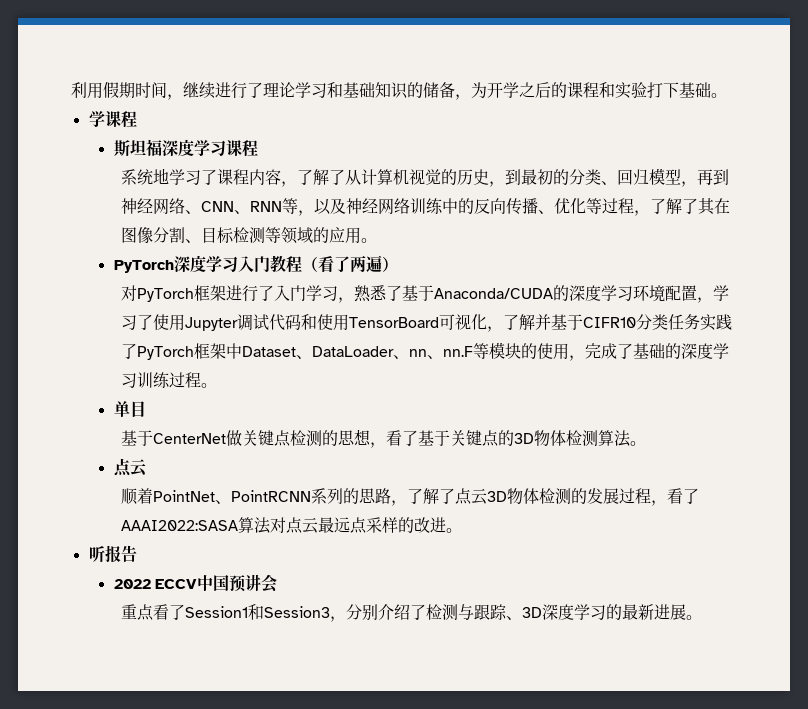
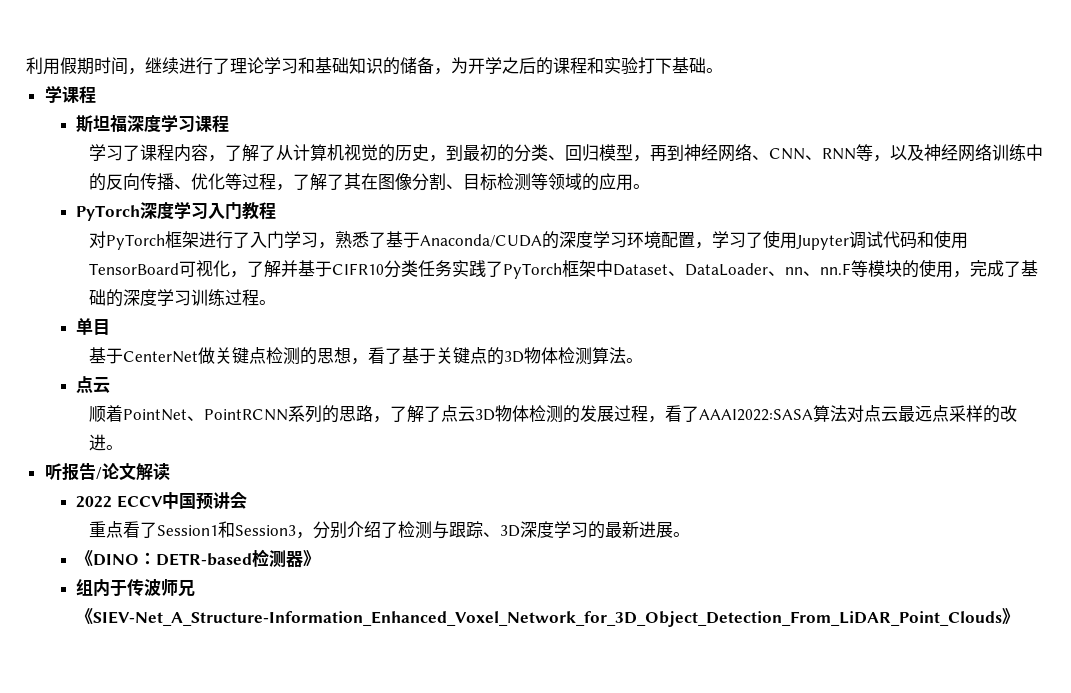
[121,168,170,185] 系统地 -> (230, 124) none
[301,255,398,273] （看了两遍） -> (277, 211) none
(137, 553) none -> [95,463,170,481] /论文解读
(703, 617) none -> [76,549,321,568] [76,578,196,597] [76,608,1020,627] // 《DINO：DETR-based检测器》 // 组内于传波师兄《SIEV-Net_A_Structure-Information_Enhanced_Voxel_Network_for_3D_Object_Detection_From_LiDAR_Point_Clouds》

